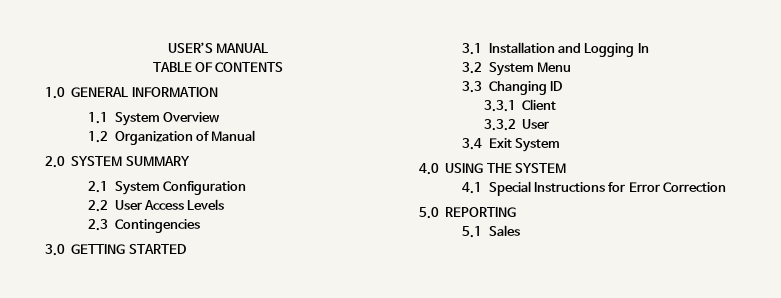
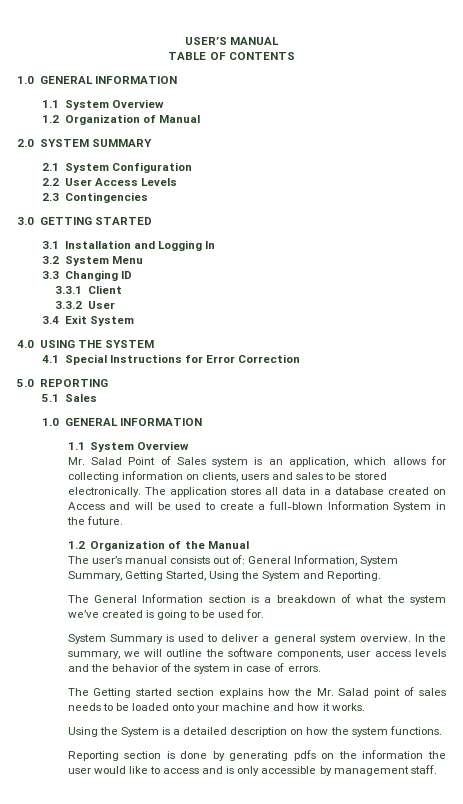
(520, 230) none -> [42,418,203,426] [67,441,190,452] [67,456,446,467] [67,471,387,482] [67,487,446,497] [67,501,447,512] [66,516,123,525] [67,540,249,551] [67,555,399,566] [67,571,382,581] [67,594,446,605] [67,609,265,620] [67,634,446,644] [67,648,446,659] [67,663,321,674] [67,687,447,698] [67,703,365,713] [67,726,442,737] [67,750,446,761] [67,765,437,776] // 1.0 GENERAL INFORMATION // 1.1 System Overview // Mr. Salad Point of Sales system is an application, which allows for collecting information on clients, users and sales to be stored electronically. The application stores all data in a database created on Access and will be used to create a full-blown Information System in the future. // 1.2 Organization of the Manual // The user’s manual consists out of: General Information, System Summary, Getting Started, Using the System and Reporting. // The General Information section is a breakdown of what the system we’ve created is going to be used for. // System Summary is used to deliver a general system overview. In the summary, we will outline the software components, user access levels and the behavior of the system in case of errors. // The Getting started section explains how the Mr. Salad point of sales needs to be loaded onto your machine and how it works. // Using the System is a detailed description on how the system functions. // Reporting section is done by generating pdfs on the information the user would like to access and is only accessible by management staff.

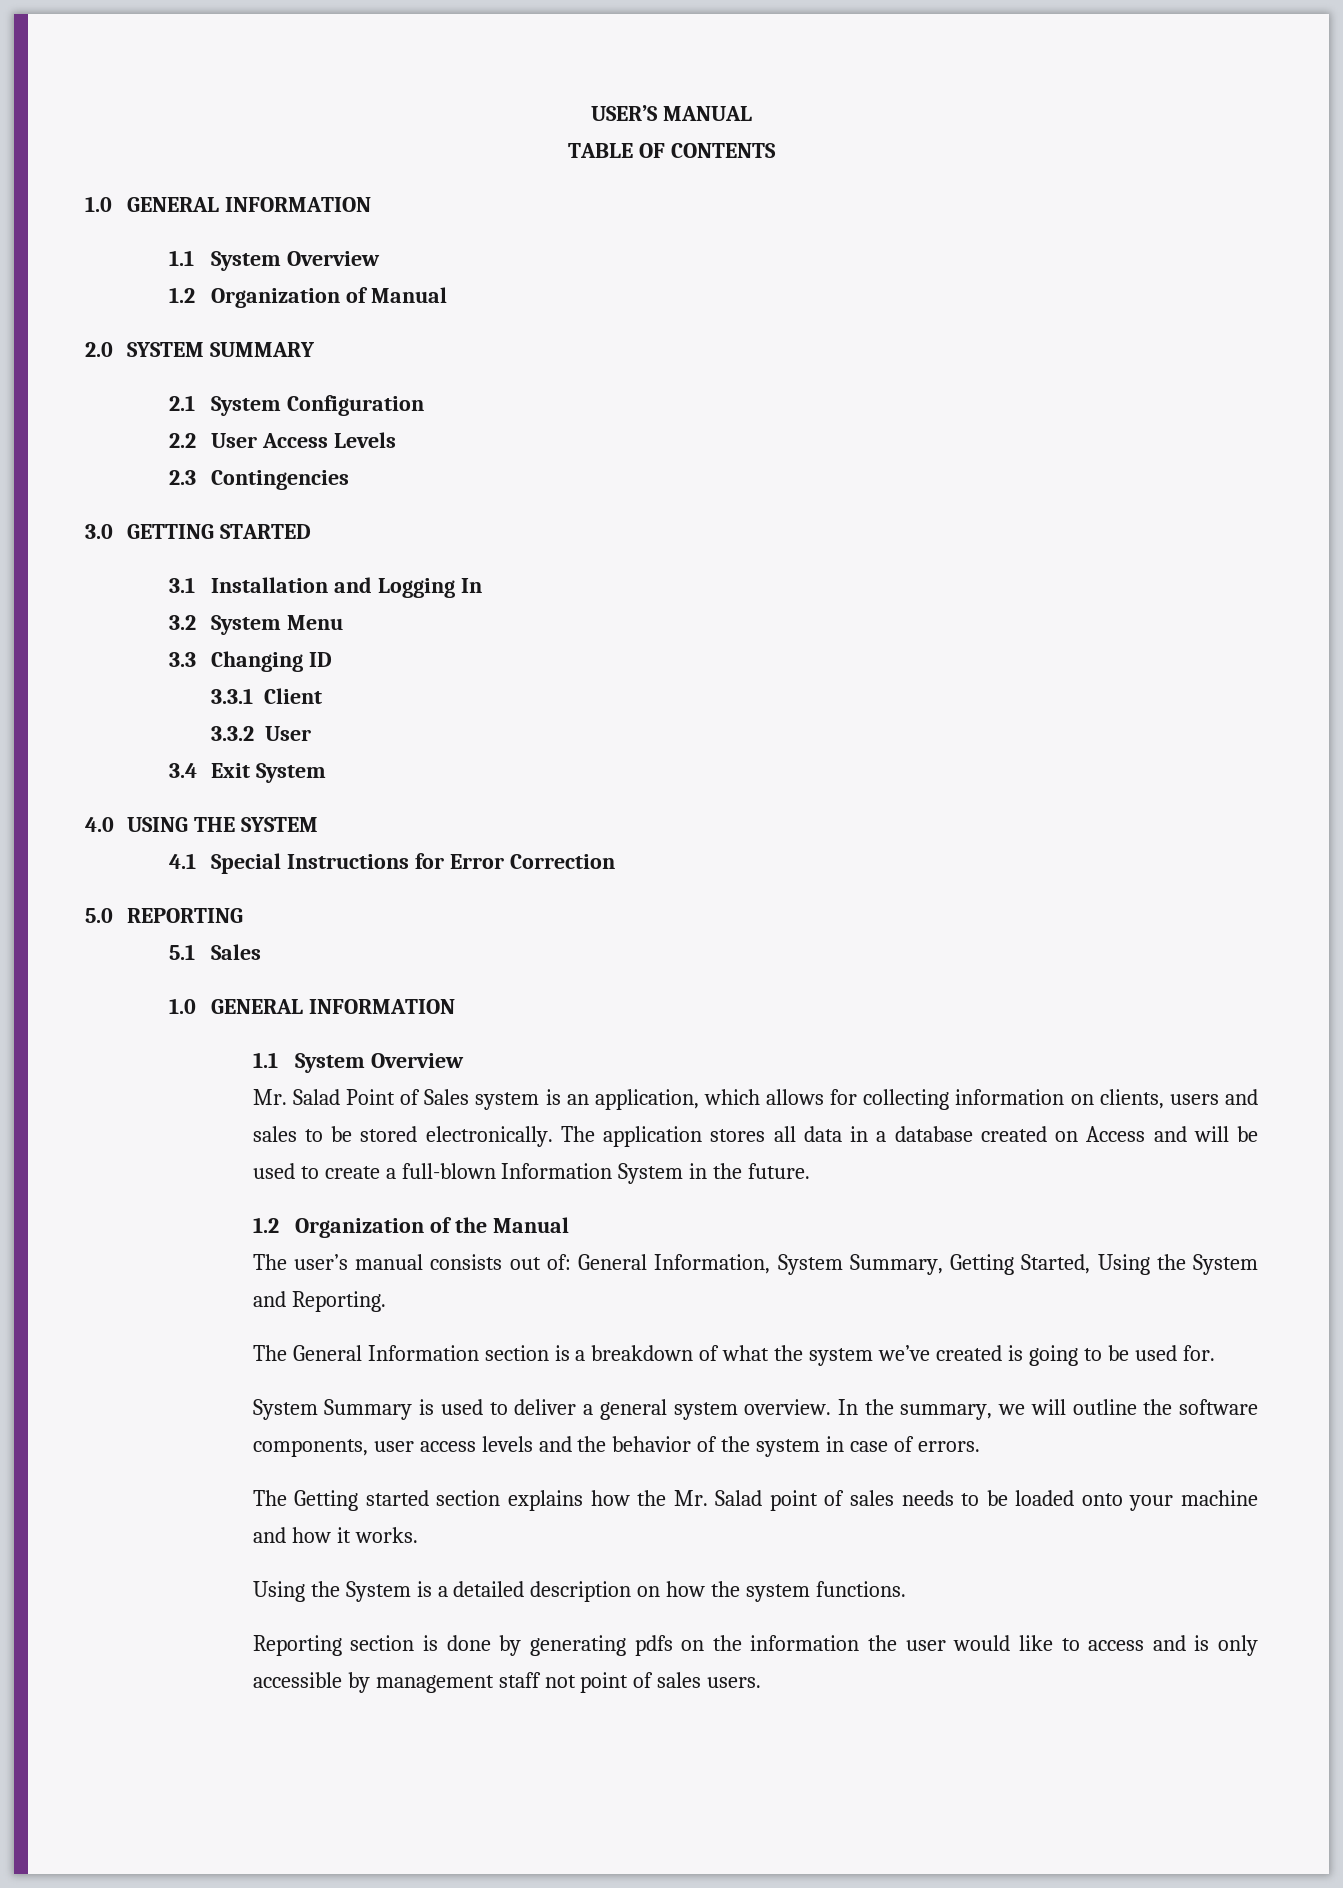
[410,765,437,774] staff. -> [498,1672,762,1693] staff not point of sales users.

